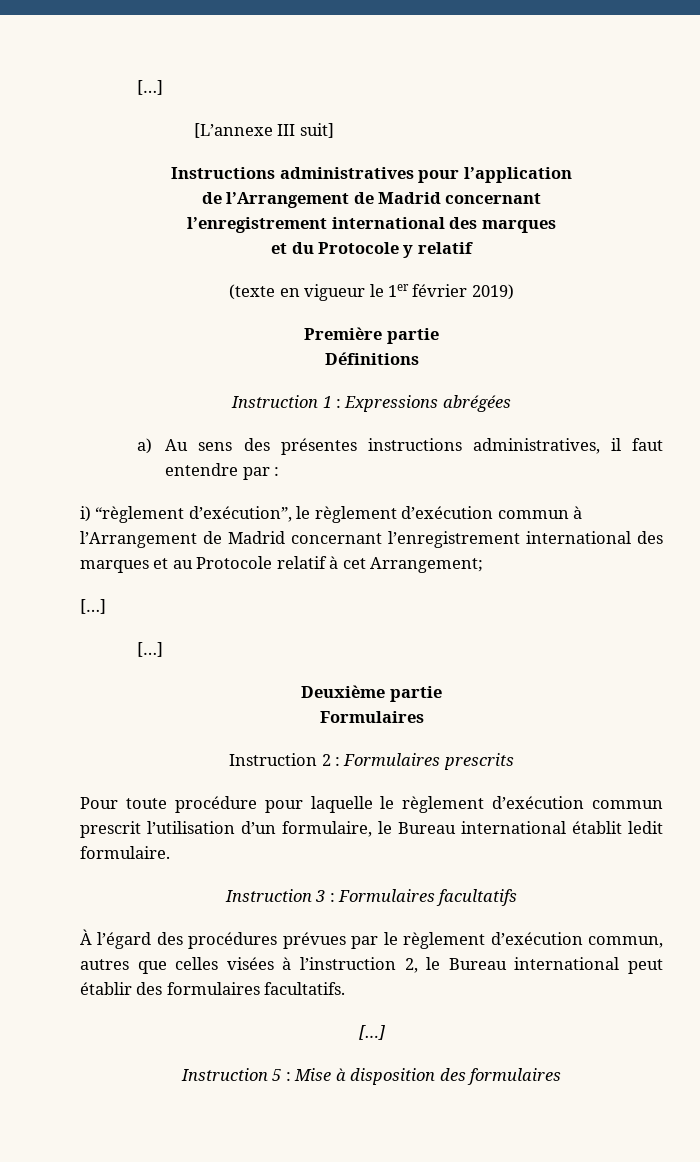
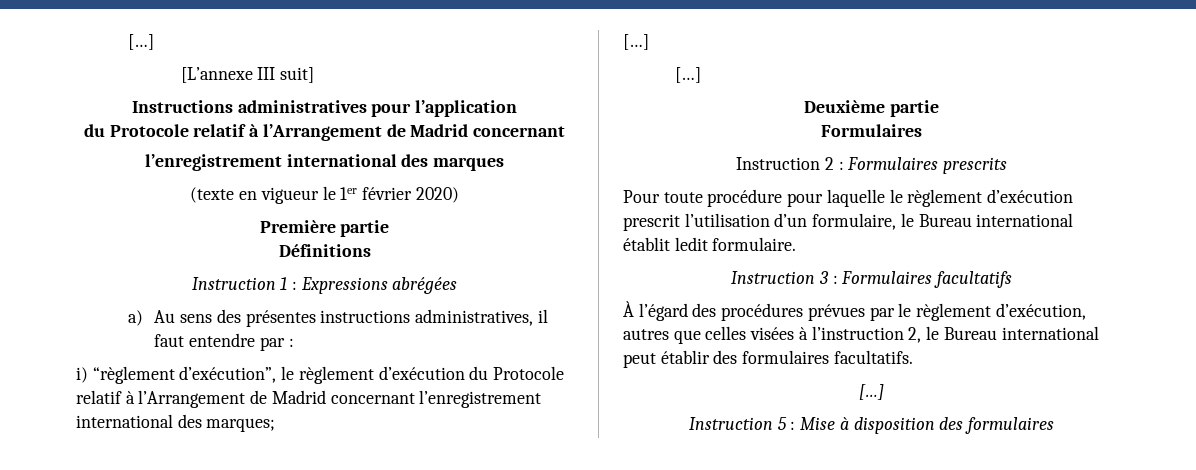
[201,192,222,204] de -> [83,124,260,137] du Protocole relatif à
[271,242,473,258] // et du Protocole y relatif -> (505, 164) none
[471,284,514,300] 2019) -> [415,187,459,203] 2020)
[497,510,569,519] commun -> [469,366,565,380] [76,390,122,404] du Protocole relatif
[80,556,484,573] marques et au Protocole relatif à cet Arrangement; -> [206,418,276,432] marques;
[592,800,663,809] commun -> (1074, 196) none
[490,932,663,948] d’exécution commun, -> [995,303,1086,320] d’exécution,

